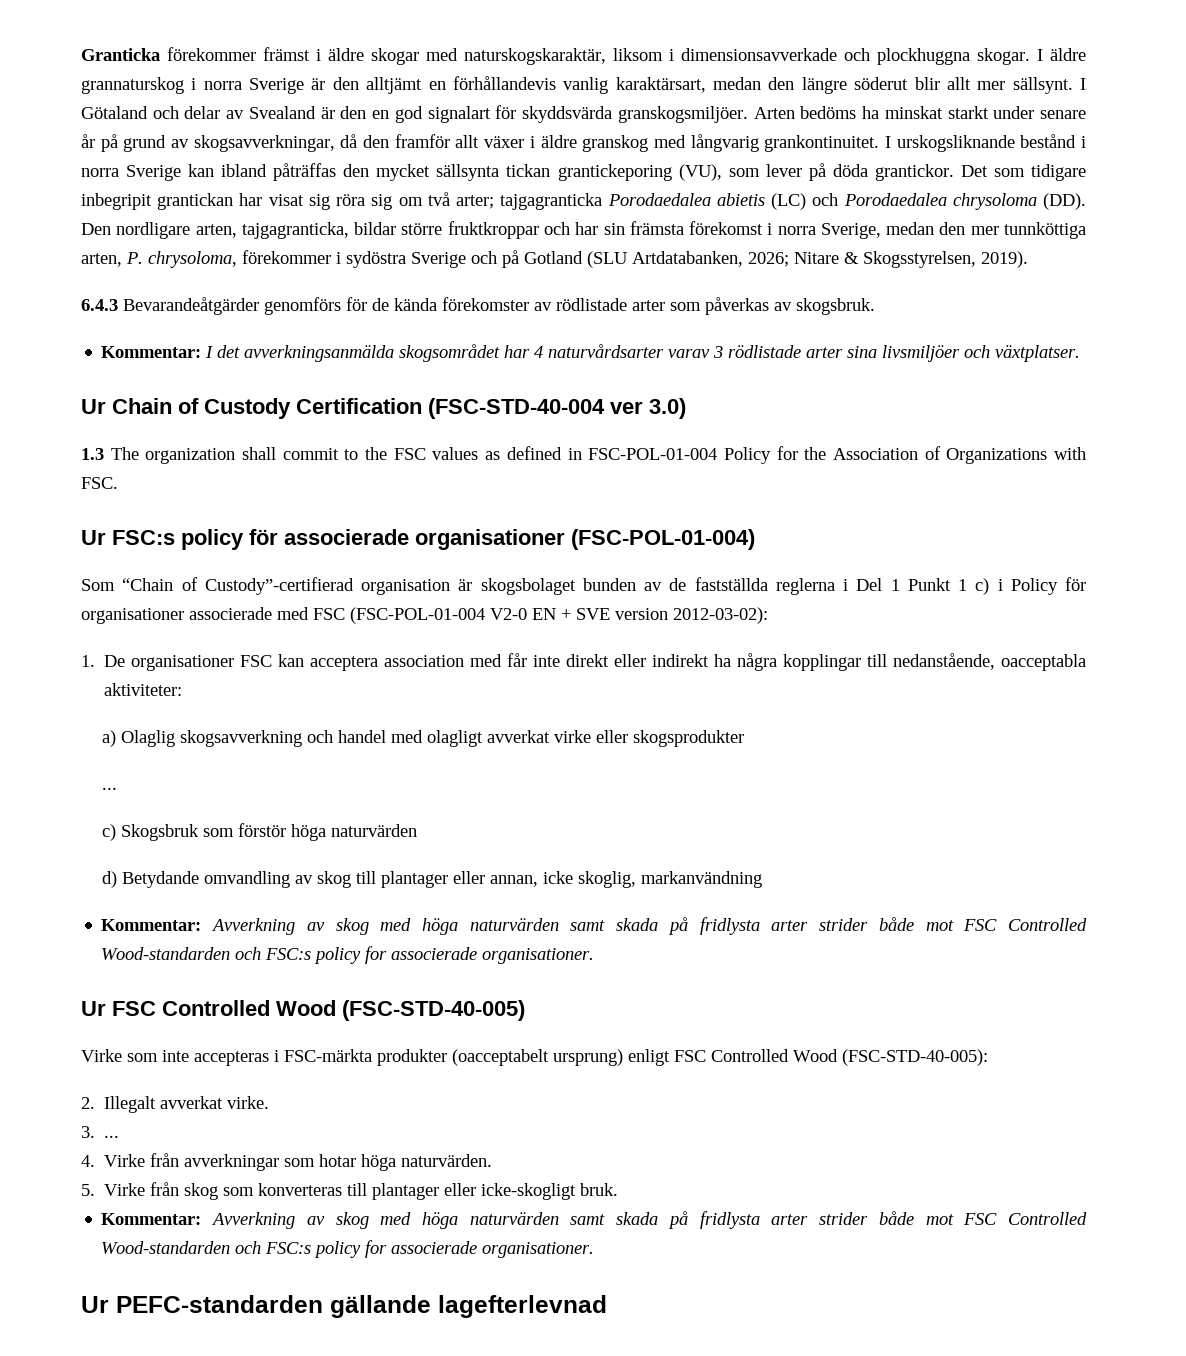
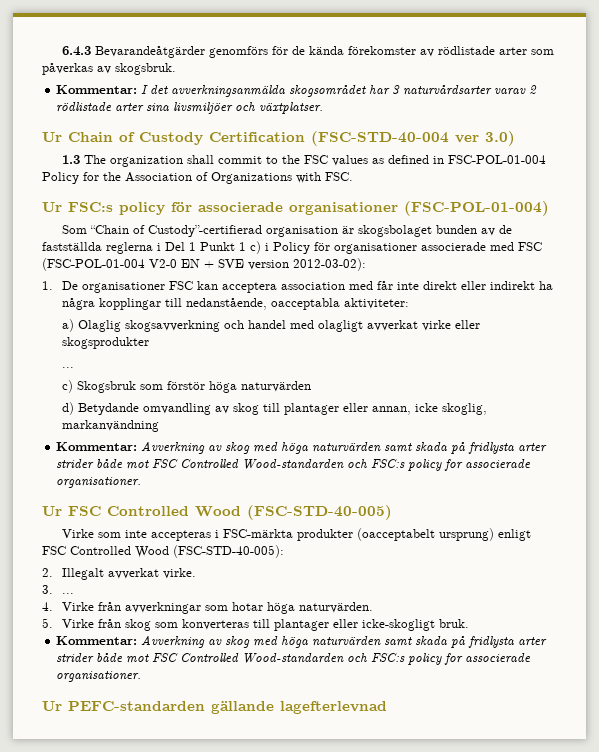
[81,47,1086,65] [81,76,1086,94] [81,105,1086,123] [81,134,1087,152] [81,163,1086,181] [81,192,1087,210] [81,221,1087,239] [81,250,1028,268] Granticka förekommer främst i äldre skogar med naturskogskaraktär, liksom i dimensionsavverkade och plockhuggna skogar. I äldre grannaturskog i norra Sverige är den alltjämt en förhållandevis vanlig karaktärsart, medan den längre söderut blir allt mer sällsynt. I Götaland och delar av Svealand är den en god signalart för skyddsvärda granskogsmiljöer. Arten bedöms ha minskat starkt under senare år på grund av skogsavverkningar, då den framför allt växer i äldre granskog med långvarig grankontinuitet. I urskogsliknande bestånd i norra Sverige kan ibland påträffas den mycket sällsynta tickan grantickeporing (VU), som lever på döda grantickor. Det som tidigare inbegripit grantickan har visat sig röra sig om två arter; tajgagranticka Porodaedalea abietis (LC) och Porodaedalea chrysoloma (DD). Den nordligare arten, tajgagranticka, bildar större fruktkroppar och har sin främsta förekomst i norra Sverige, medan den mer tunnköttiga arten, P. chrysoloma, förekommer i sydöstra Sverige och på Gotland (SLU Artdatabanken, 2026; Nitare & Skogsstyrelsen, 2019). // -> (62, 51) none
[534,346,544,358] 4 -> [392,85,401,94] 3
[713,346,724,358] 3 -> [529,85,538,94] 2

